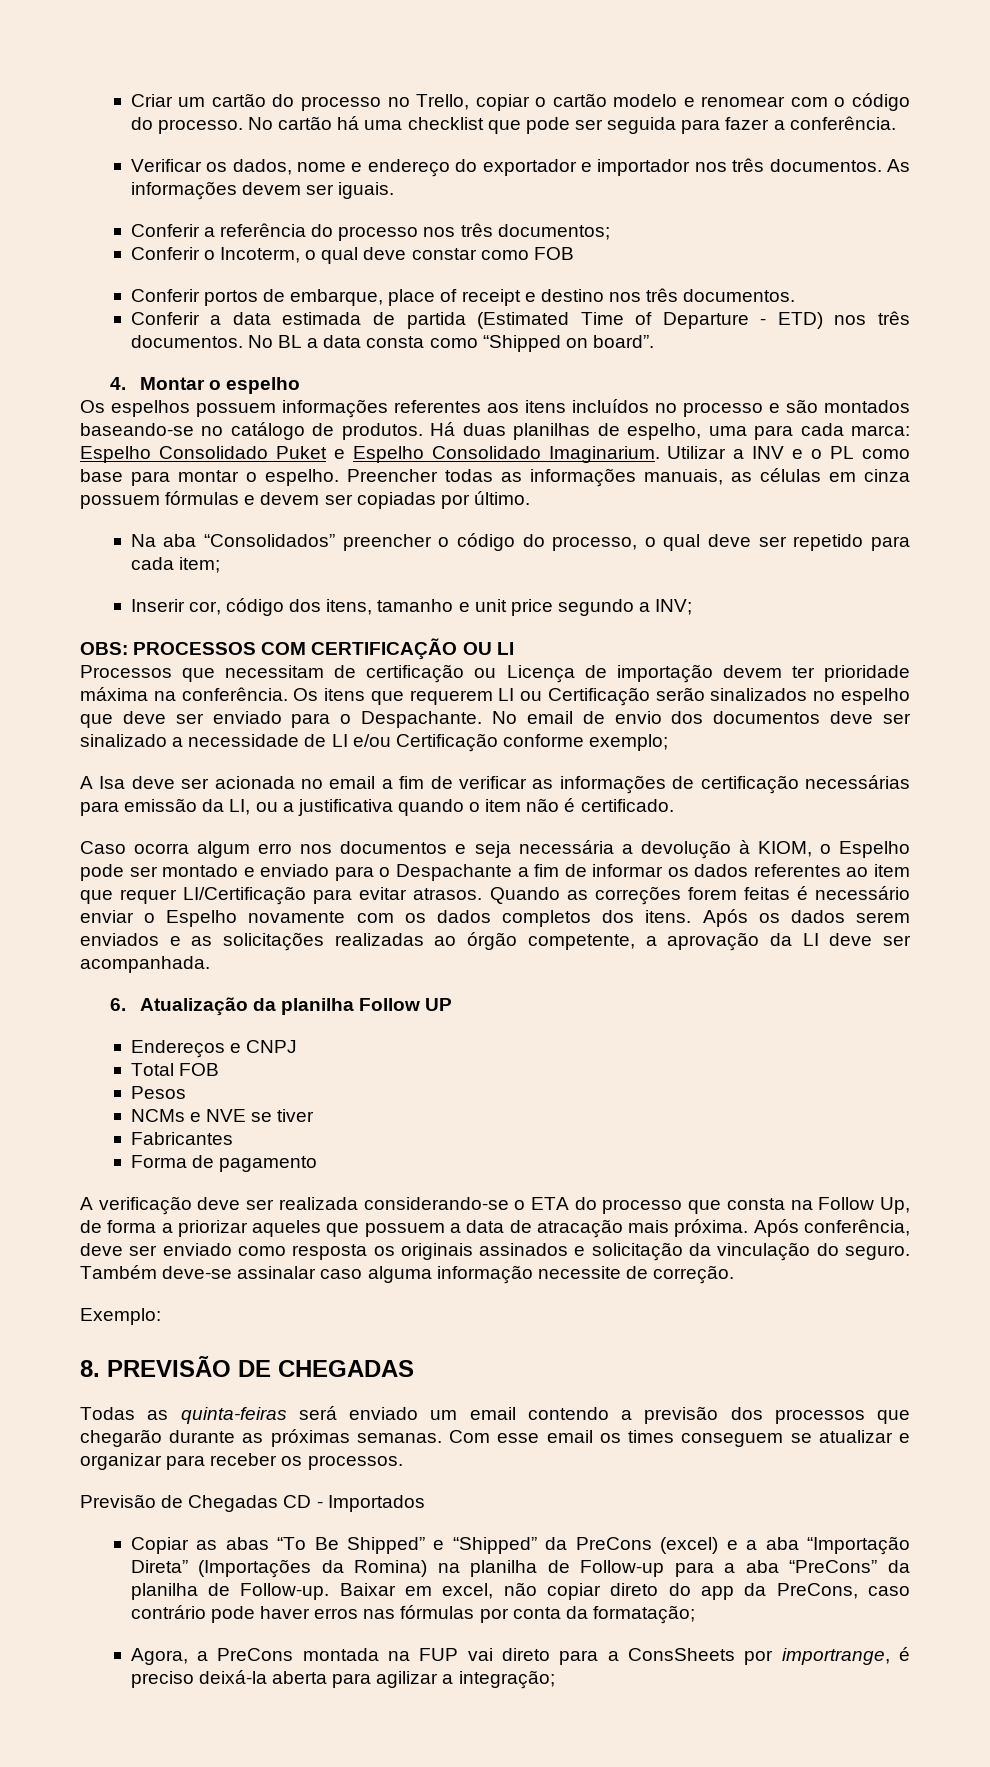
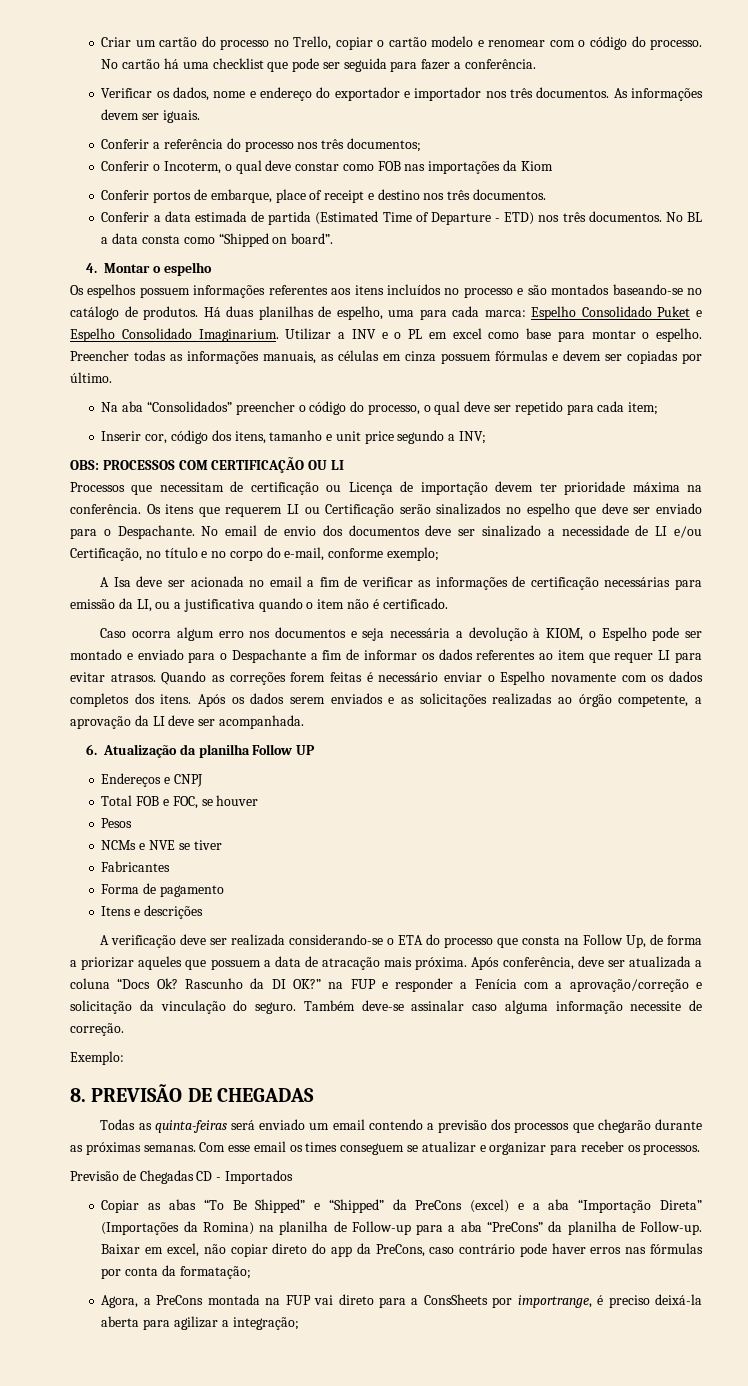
(574, 253) none -> [404,160,553,174] nas importações da Kiom
(855, 452) none -> [428,328,482,339] em excel
[395,733,498,752] Certificação -> [70,547,325,561] Certificação, no título e no corpo do e-mail,
[183,886,307,905] LI/Certificação -> [658,650,671,660] LI
(219, 1069) none -> [163,795,259,809] e FOC, se houver
(318, 1164) none -> [101,905,204,919] // Itens e descrições
[162,1243,569,1260] enviado como resposta os originais assinados -> [628,956,702,968] [70,978,689,992] atualizada a coluna “Docs Ok? Rascunho da DI OK?” na FUP e responder a Fenícia com a aprovação/correção

